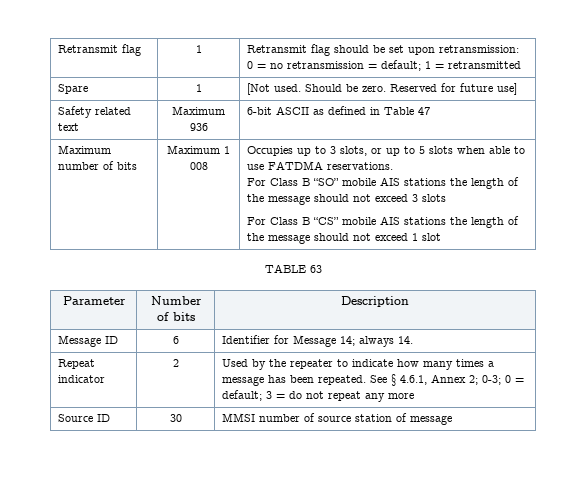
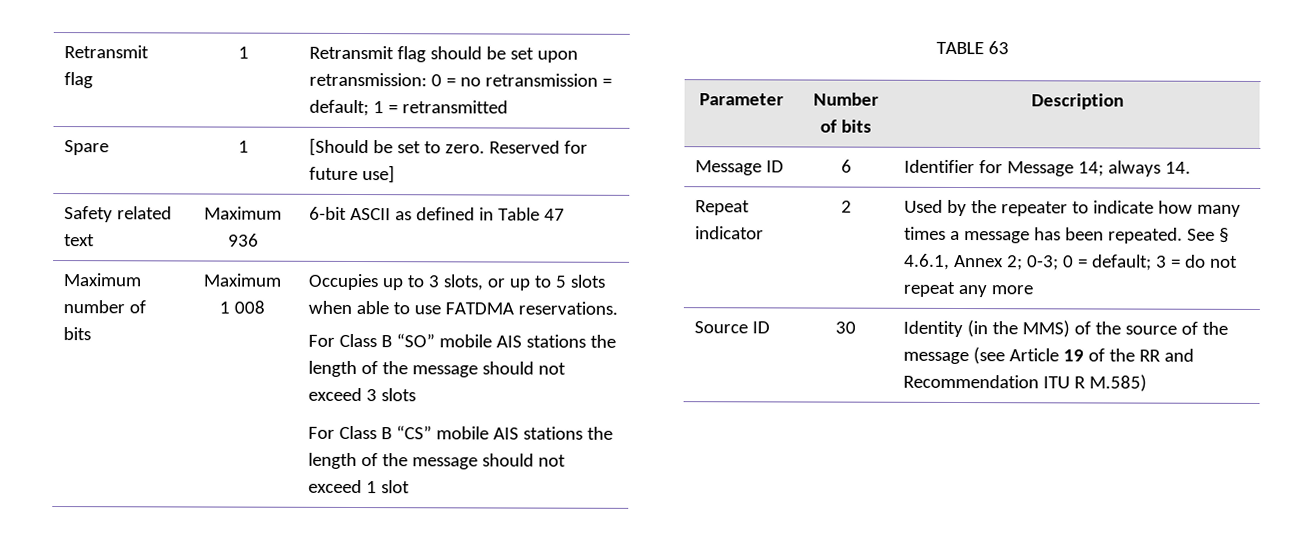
[246,83,358,95] [Not used. Should be -> [308,137,441,157] [Should be set to
[221,413,452,425] MMSI number of source station of message -> [902,320,1228,338] [902,347,1194,365] [902,374,1147,392] Identity (in the MMS) of the source of the message (see Article 19 of the RR and Recommendation ITU R M.585)

